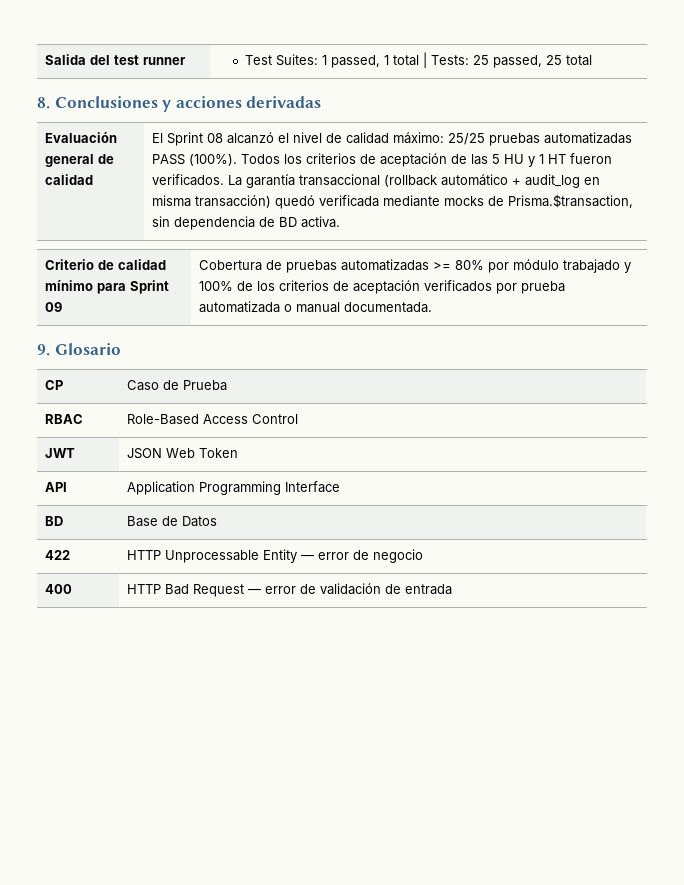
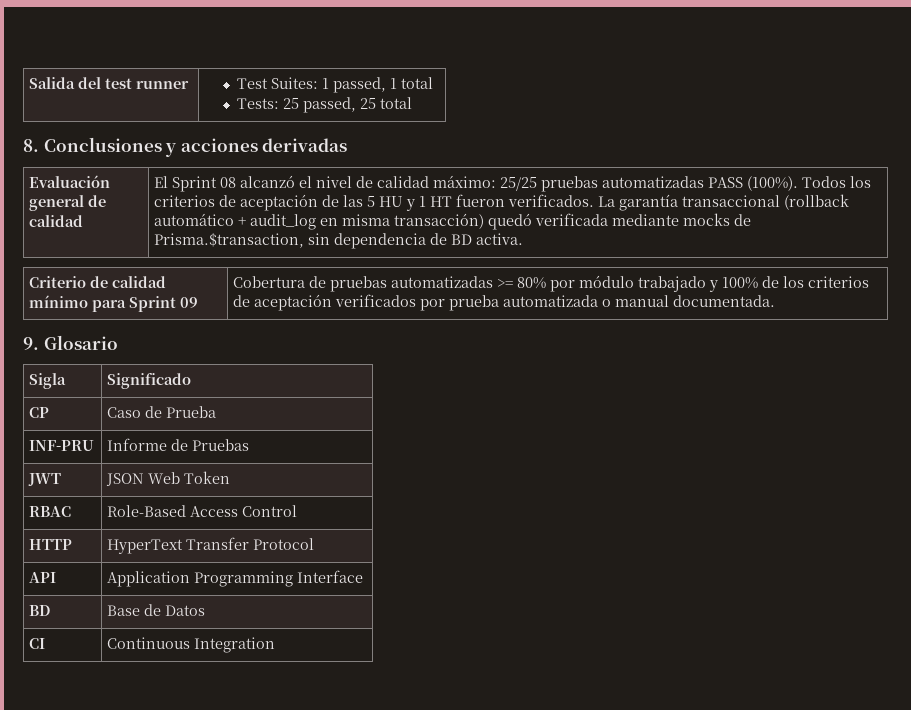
[423,52,428,68] | -> (433, 83) //
(121, 349) none -> [29,373,67,389] [107,373,192,389] // Sigla | Significado
(227, 385) none -> [29,440,95,451] [107,438,250,451] [28,473,62,486] [106,471,231,486] // INF-PRU | Informe de Pruebas // JWT | JSON Web Token
[44,448,75,458] [126,448,238,459] JWT | JSON Web Token -> [29,539,73,550] [107,537,315,554] HTTP | HyperText Transfer Protocol
[44,550,70,560] [126,549,423,563] [44,584,72,594] [126,583,452,597] 422 | HTTP Unprocessable Entity — error de negocio // 400 | HTTP Bad Request — error de validación de entrada -> [29,638,46,649] [107,637,276,653] CI | Continuous Integration

